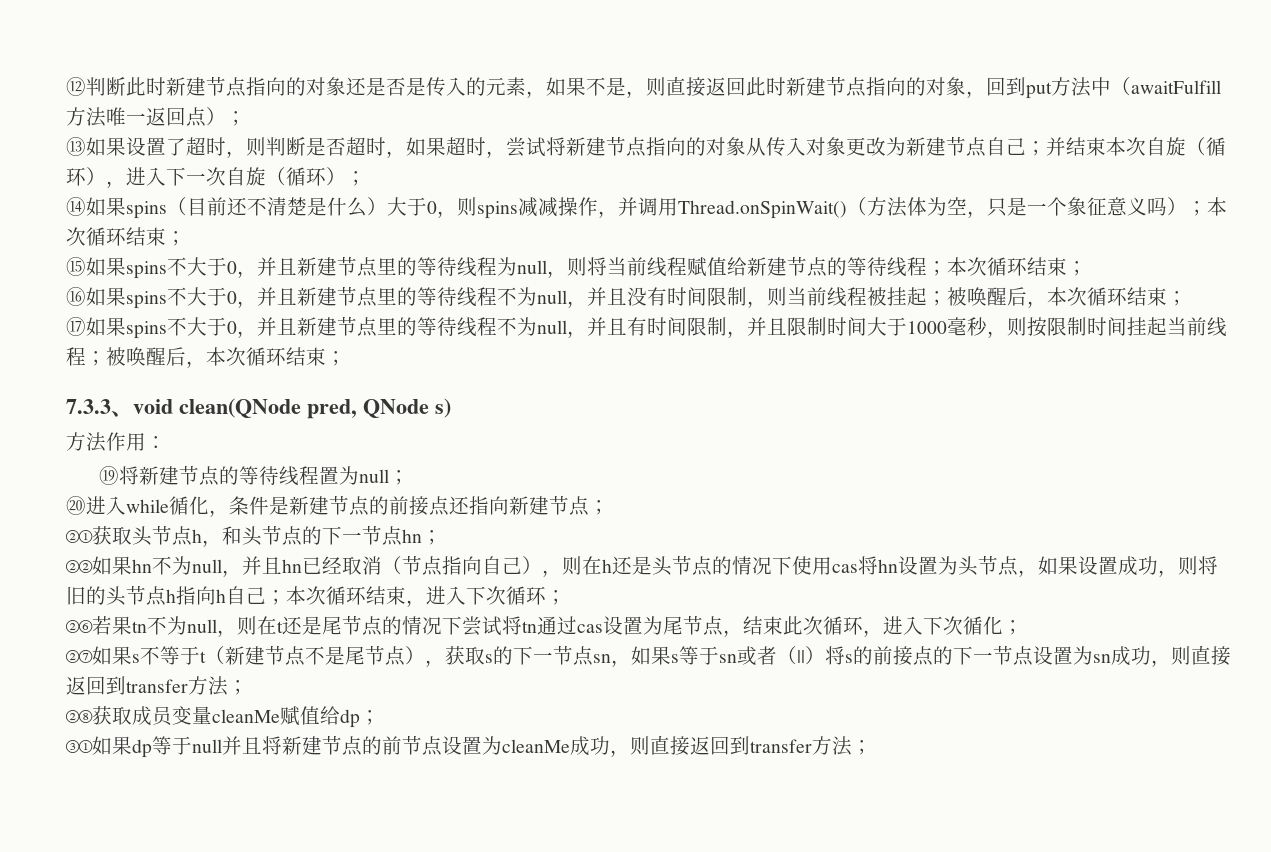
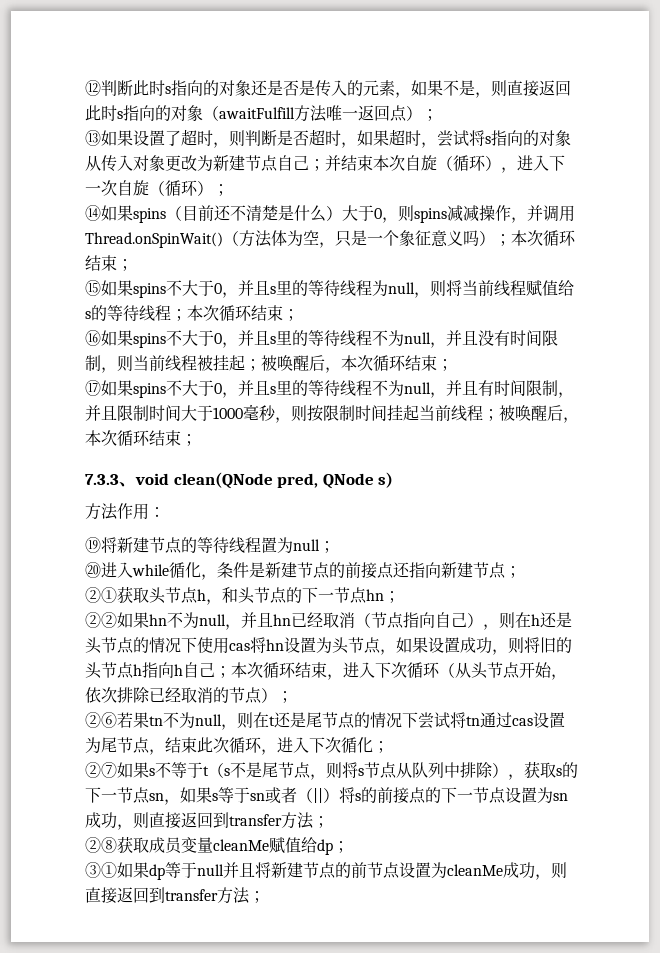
[166,76,246,97] 新建节点 -> [165,86,171,94] s
[786,76,1111,99] 新建节点指向的对象，回到put方法中 -> [117,105,203,121] s指向的对象
[566,136,646,157] 新建节点 -> [485,136,491,144] s
[297,256,377,277] 新建节点 -> [270,286,276,294] s
[747,256,827,277] 新建节点 -> [85,311,91,319] s
[297,286,377,307] 新建节点 -> [270,336,276,344] s
[297,316,377,337] 新建节点 -> [270,386,276,394] s
(546, 595) none -> [439,662,567,680] [85,687,277,704] （从头节点开始，依次排除已经取消的节点）
[225,645,305,666] 新建节点 -> [224,768,230,776] s
(405, 656) none -> [310,762,493,780] ，则将s节点从队列中排除

